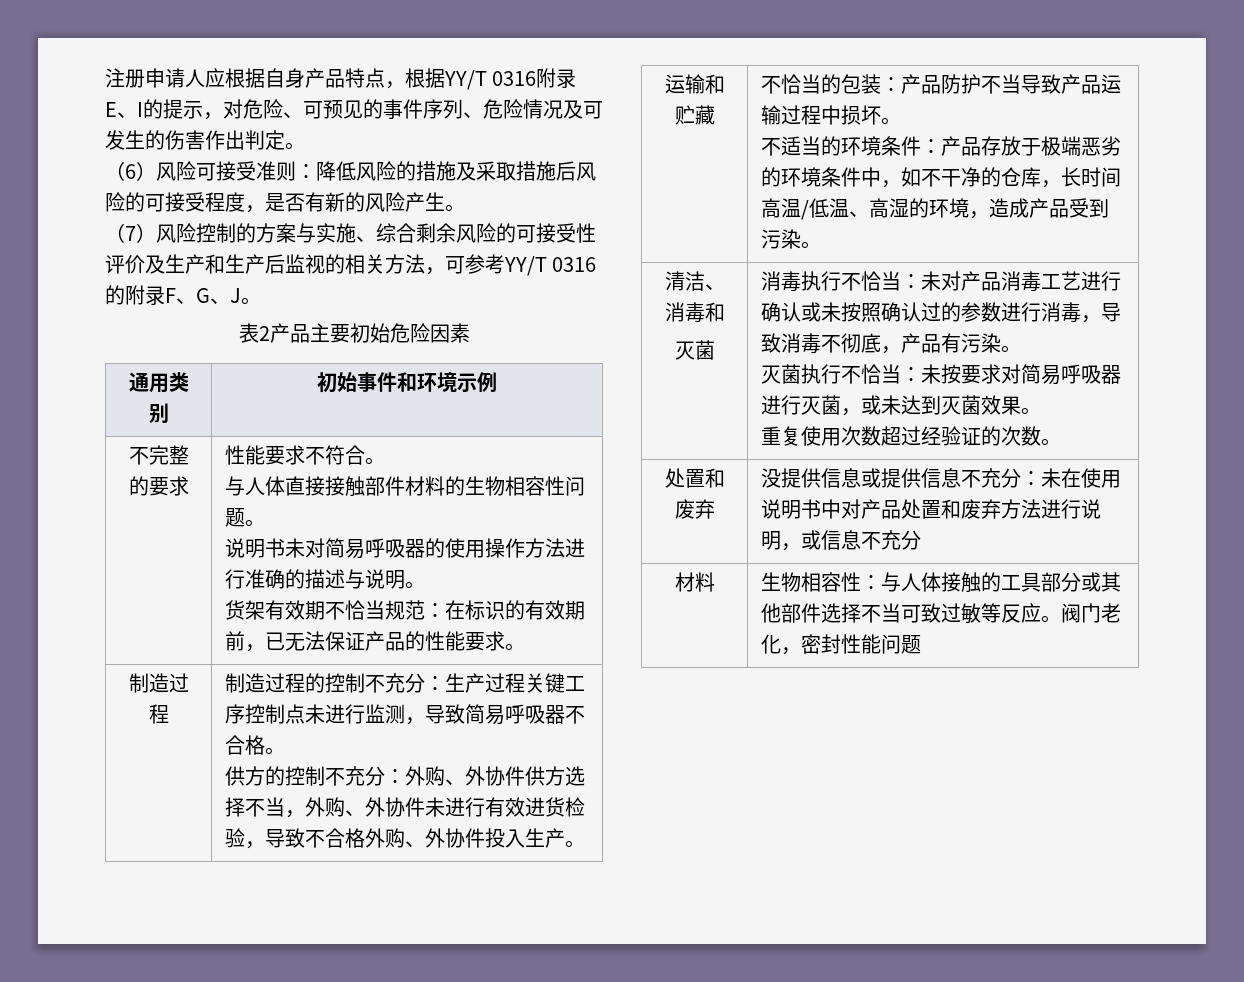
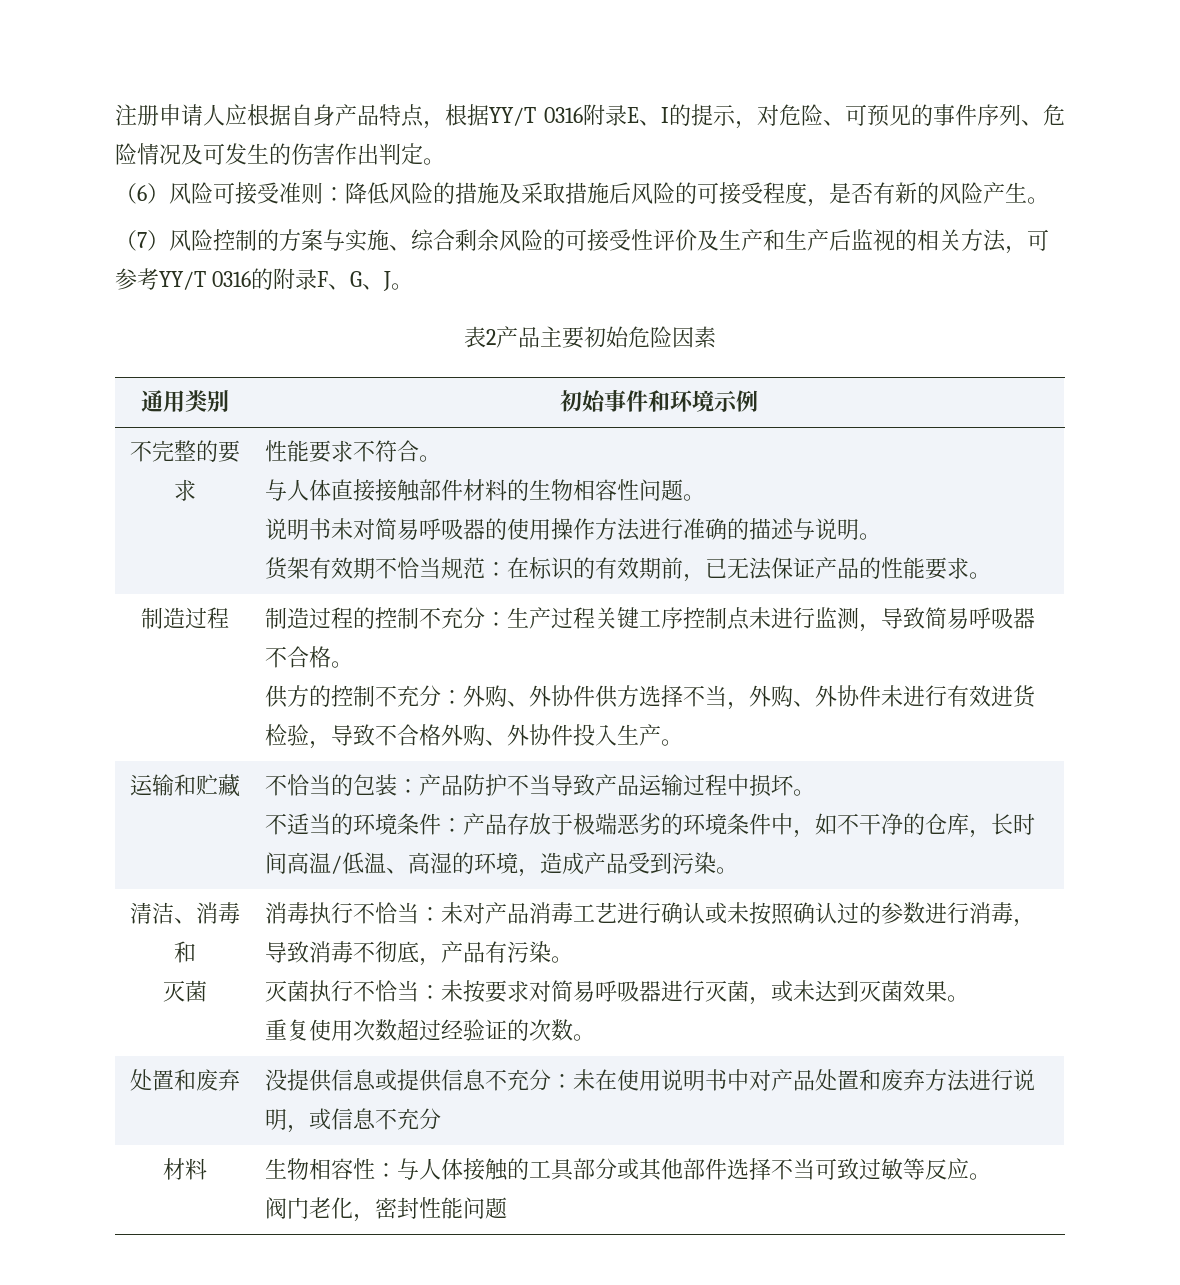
(1061, 619) none -> (992, 1176) //

